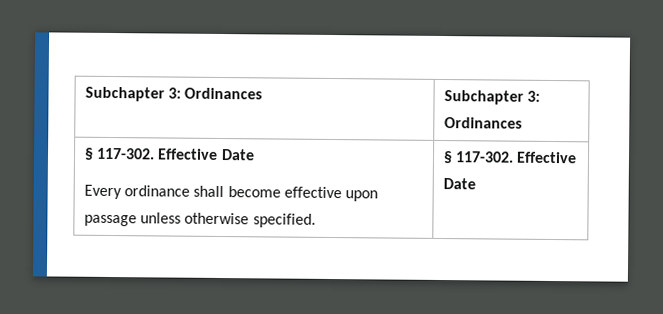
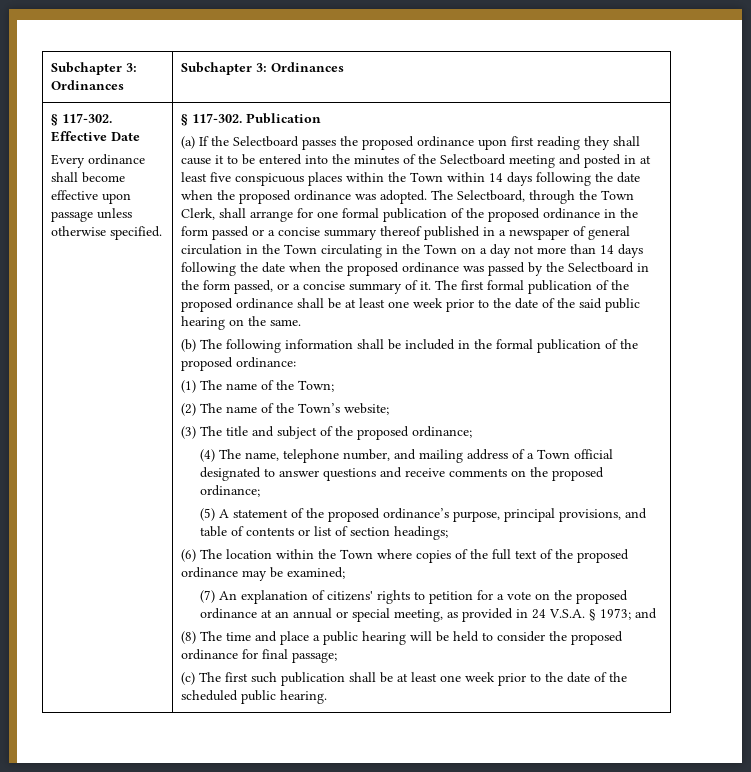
[516,151,578,164] [442,178,476,190] Effective Date -> [245,113,321,124] [180,136,640,150] [180,154,651,168] [180,172,640,186] [180,190,634,204] [180,208,638,222] [180,226,630,240] [180,244,643,258] [180,262,649,276] [180,280,629,294] [180,298,640,312] [180,316,301,330] [180,339,638,353] [180,357,296,371] [180,380,334,393] [180,403,389,416] [180,426,472,440] [199,449,613,463] [199,467,604,481] [199,485,260,497] [199,508,647,522] [199,526,448,540] [180,549,629,563] [180,567,345,581] [199,590,628,604] [199,608,657,622] [180,631,623,645] [180,649,337,663] [180,672,627,686] [180,690,327,704] Publication // (a) If the Selectboard passes the proposed ordinance upon first reading they shall cause it to be entered into the minutes of the Selectboard meeting and posted in at least five conspicuous places within the Town within 14 days following the date when the proposed ordinance was adopted. The Selectboard, through the Town Clerk, shall arrange for one formal publication of the proposed ordinance in the form passed or a concise summary thereof published in a newspaper of general circulation in the Town circulating in the Town on a day not more than 14 days following the date when the proposed ordinance was passed by the Selectboard in the form passed, or a concise summary of it. The first formal publication of the proposed ordinance shall be at least one week prior to the date of the said public hearing on the same. // (b) The following information shall be included in the formal publication of the proposed ordinance: // (1) The name of the Town; // (2) The name of the Town’s website; // (3) The title and subject of the proposed ordinance; // (4) The name, telephone number, and mailing address of a Town official designated to answer questions and receive comments on the proposed ordinance; // (5) A statement of the proposed ordinance’s purpose, principal provisions, and table of contents or list of section headings; // (6) The location within the Town where copies of the full text of the proposed ordinance may be examined; // (7) An explanation of citizens' rights to petition for a vote on the proposed ordinance at an annual or special meeting, as provided in 24 V.S.A. § 1973; and // (8) The time and place a public hearing will be held to consider the proposed ordinance for final passage; // (c) The first such publication shall be at least one week prior to the date of the scheduled public hearing.

